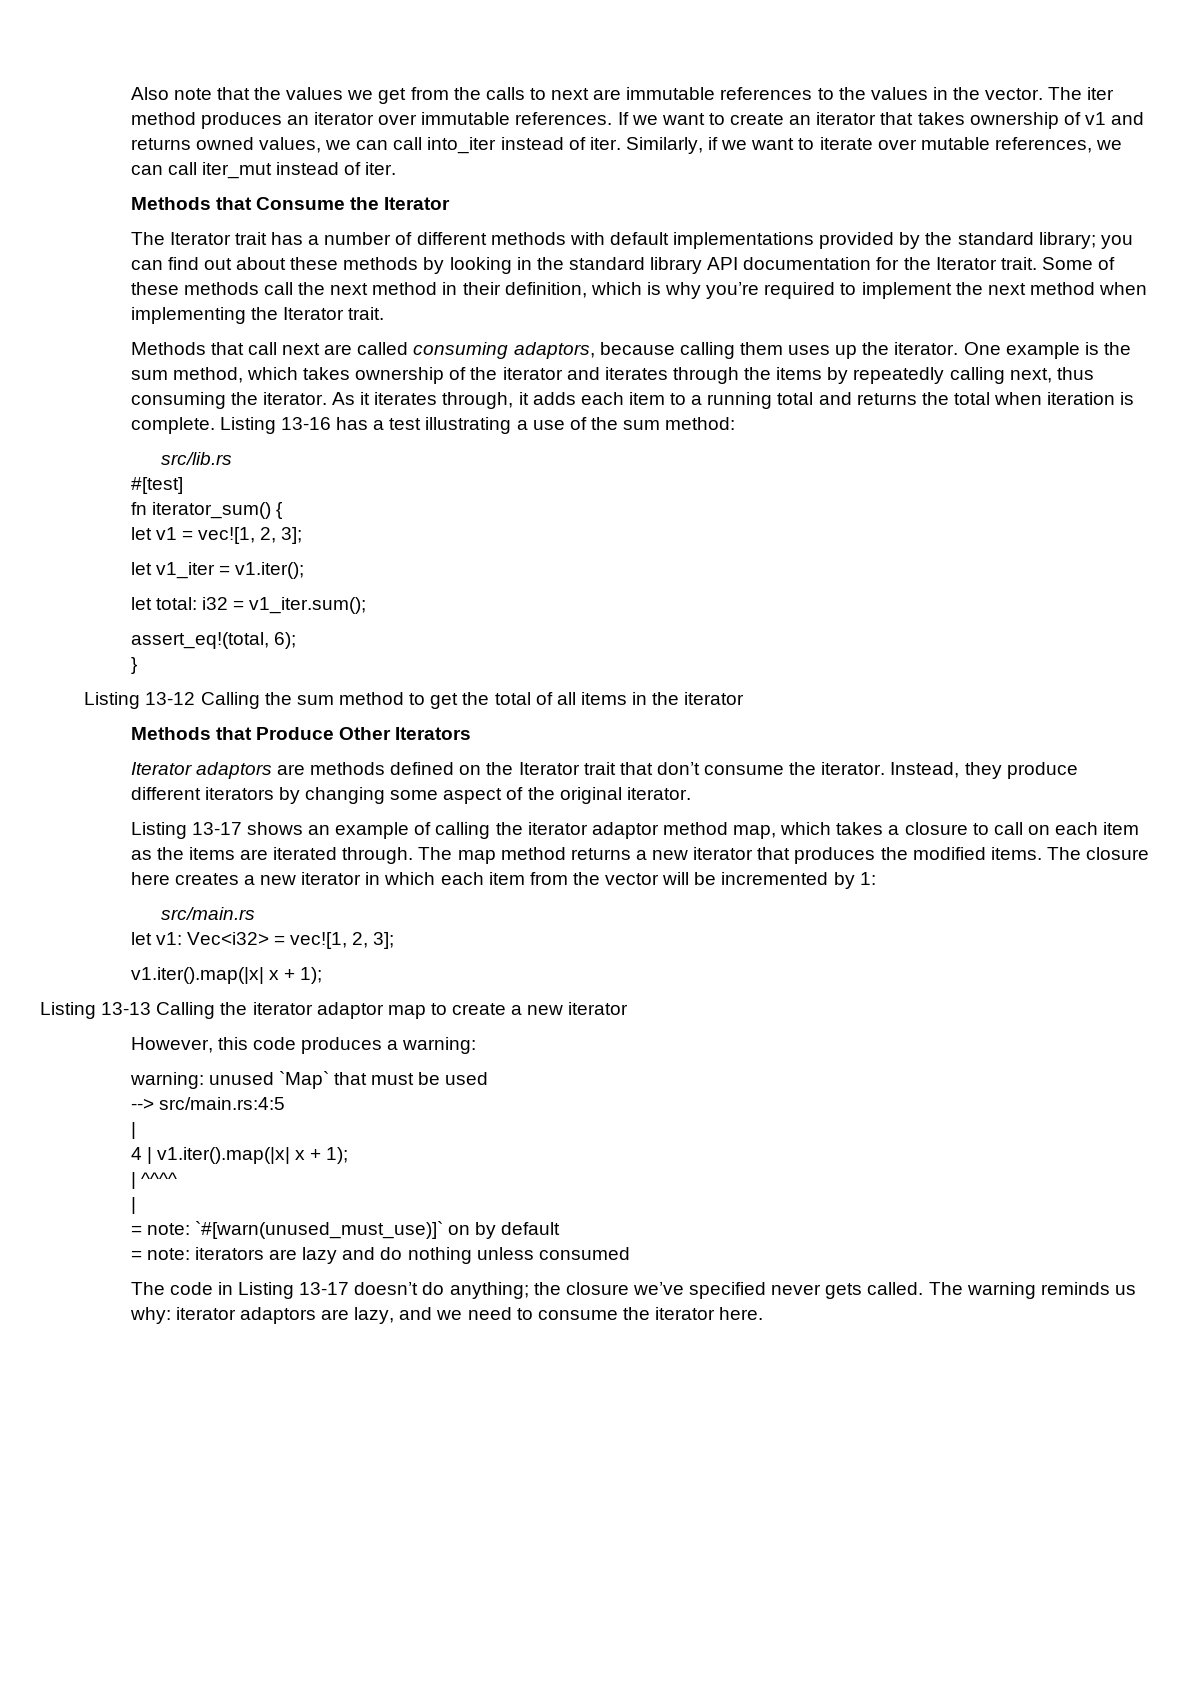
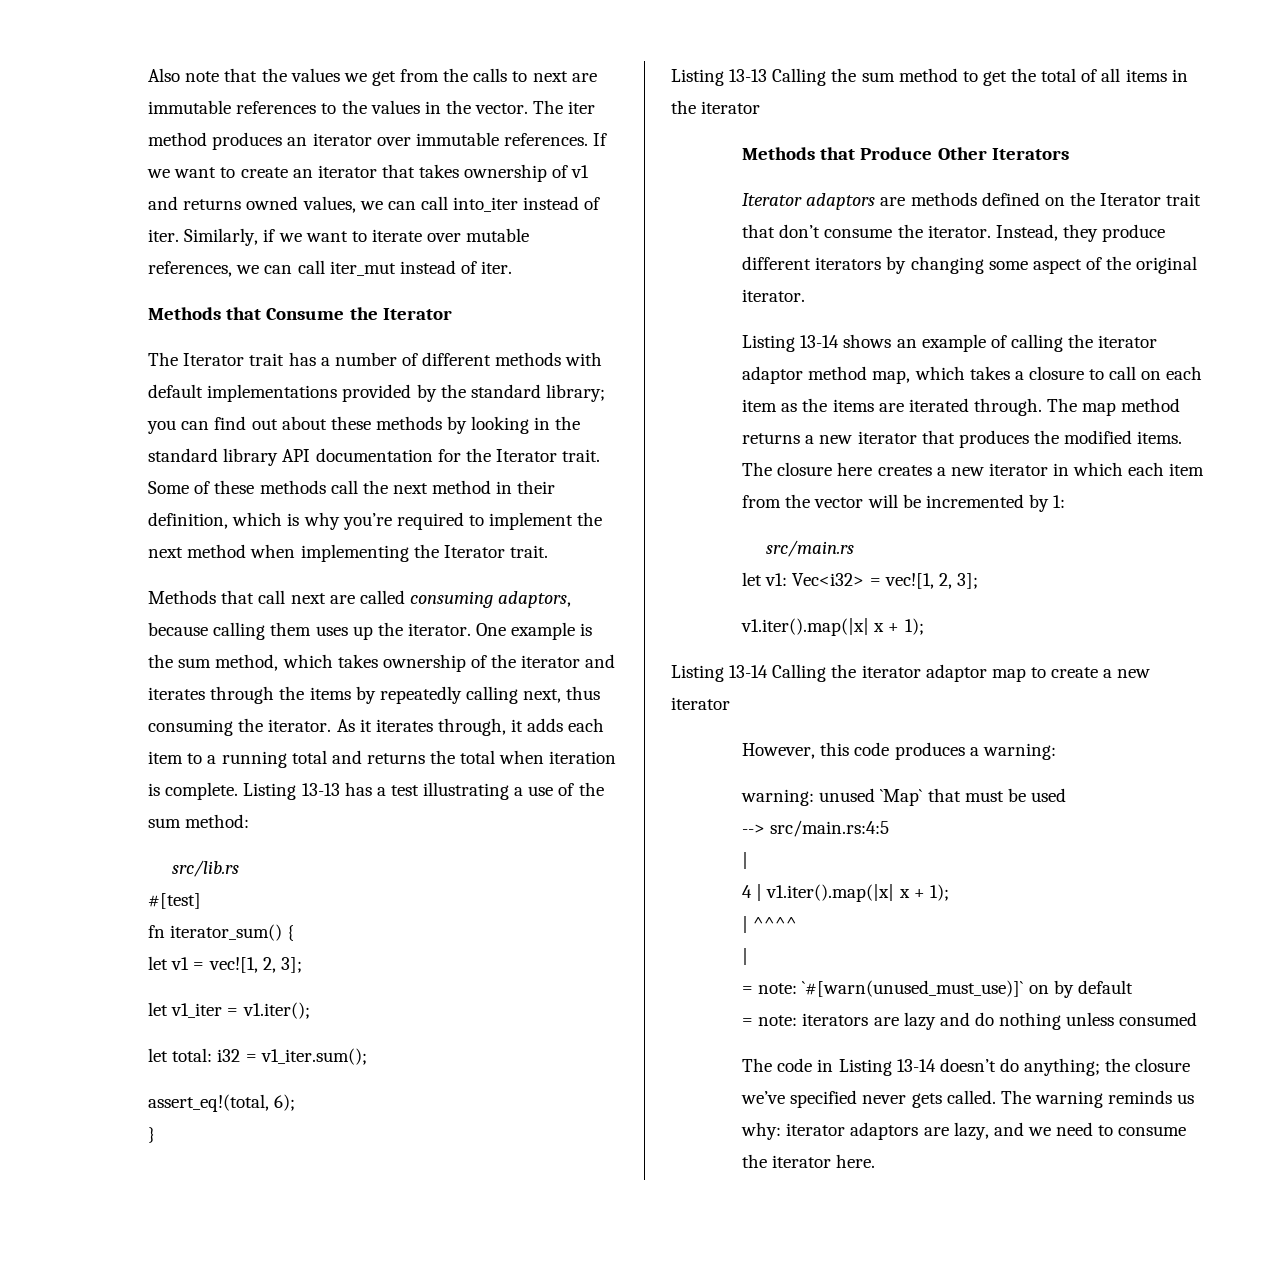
[280,417,331,430] 13-16 -> [301,783,340,796] 13-13
[145,692,196,705] 13-12 -> [729,69,768,82] 13-13
[191,822,242,835] 13-17 -> [800,335,840,348] 13-14
[101,1002,152,1015] 13-13 -> [729,665,769,678] 13-14
[299,1282,350,1295] 13-17 -> [896,1059,936,1072] 13-14

